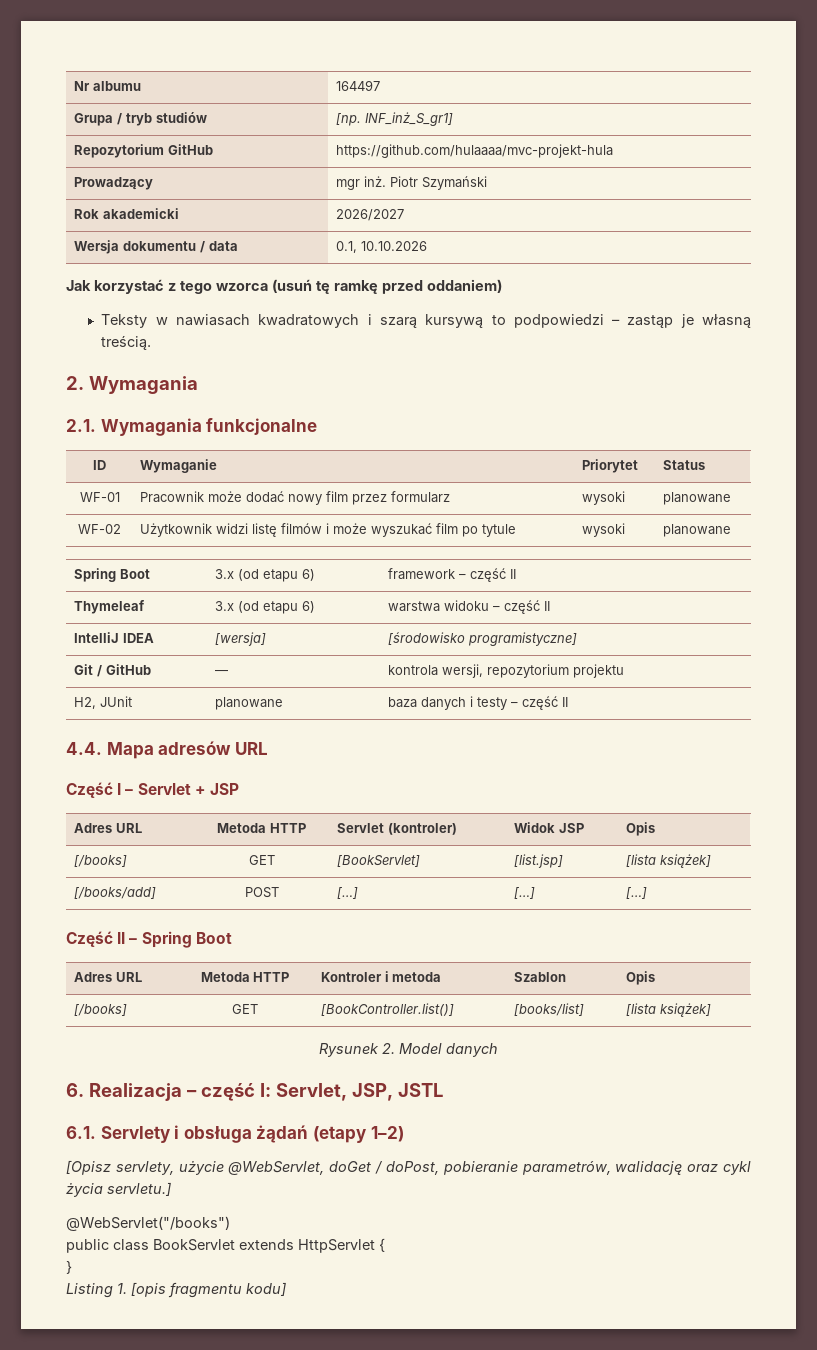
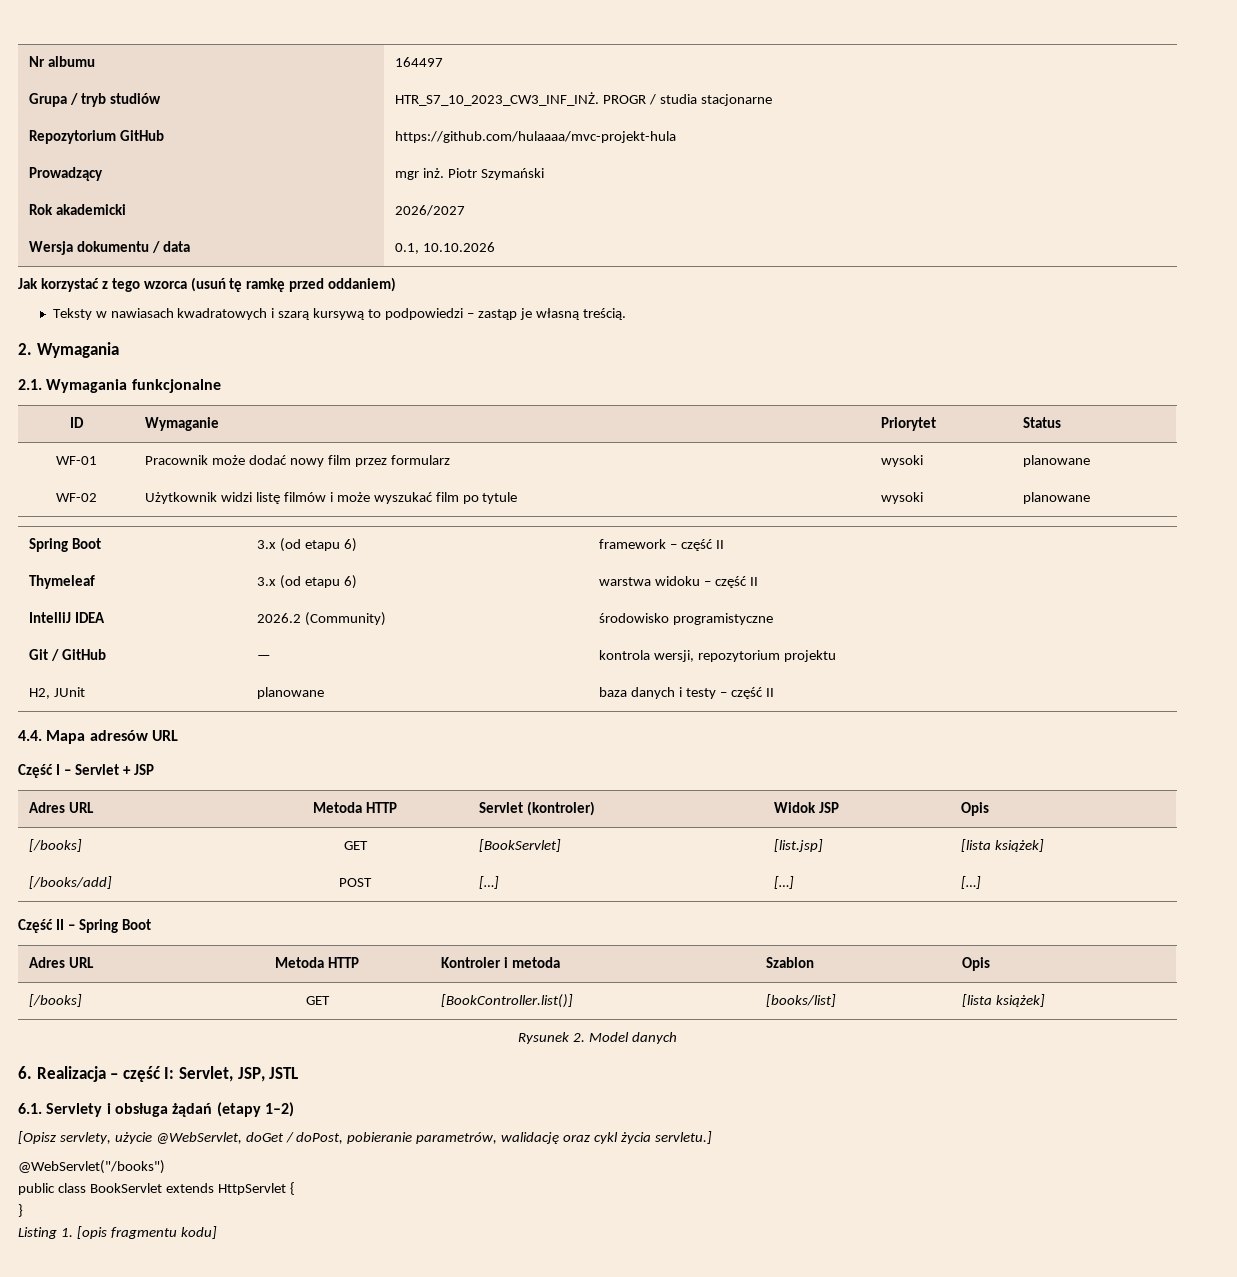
[336,112,454,126] [np. INF_inż_S_gr1] -> [395,92,772,106] HTR_S7_10_2023_CW3_INF_INŻ. PROGR / studia stacjonarne
[215,632,267,646] [388,632,578,646] [wersja] | [środowisko programistyczne] -> [257,612,387,626] [599,613,774,625] 2026.2 (Community) | środowisko programistyczne

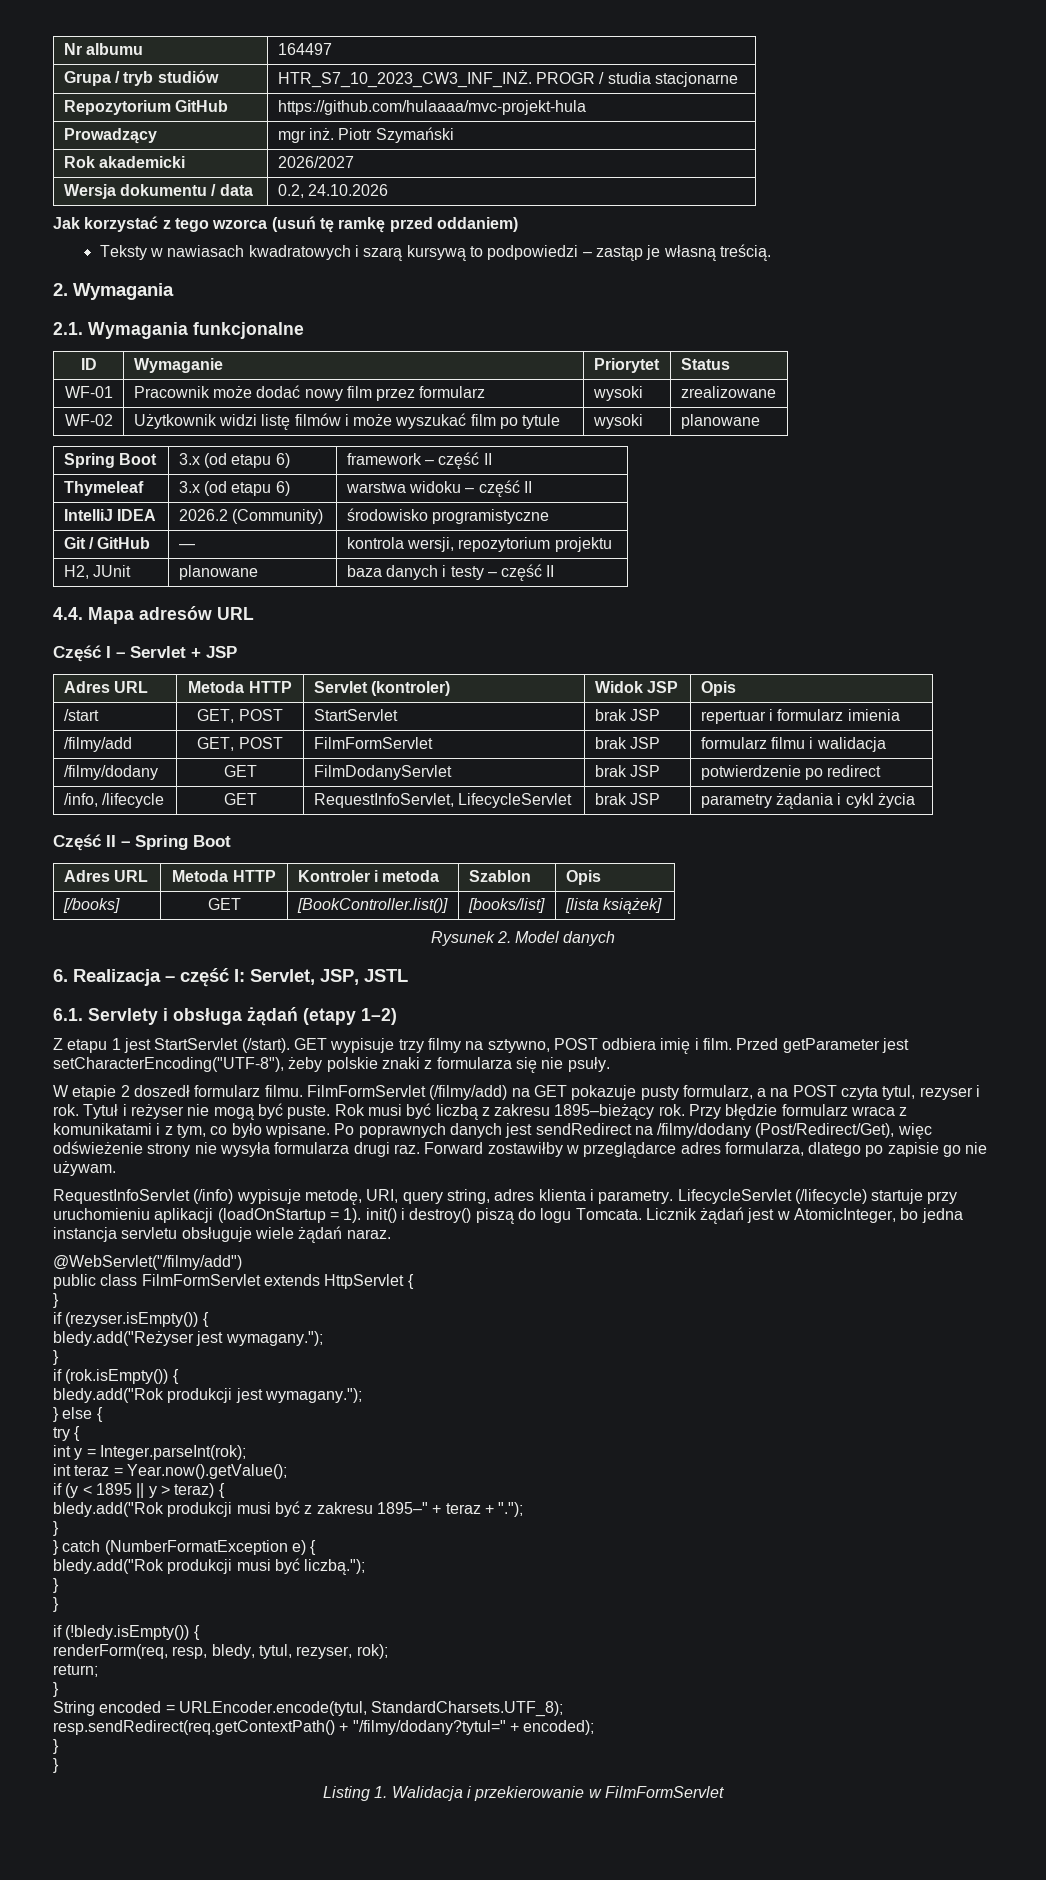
[395,242,496,254] 0.1, 10.10.2026 -> [277,184,388,198] 0.2, 24.10.2026
[1023,455,1091,467] planowane -> [680,386,776,398] zrealizowane
[29,839,83,852] [343,841,368,850] [479,839,562,852] [774,839,824,852] [961,839,1045,852] [29,876,113,889] [339,878,372,887] [479,876,500,889] [774,876,795,889] [961,876,982,889] [/books] | GET | [BookServlet] | [list.jsp] | [lista książek] // [/books/add] | POST | […] | […] | […] -> [63,709,99,721] [197,709,283,723] [313,709,398,721] [594,709,660,721] [700,709,900,724] [63,737,132,752] [197,737,283,751] [313,737,433,749] [594,737,660,749] [700,737,886,752] [63,765,158,780] [223,765,257,777] [313,765,452,780] [594,765,660,777] [700,765,882,780] [63,793,164,808] [223,793,257,805] [313,793,572,808] [594,793,660,805] [700,793,915,809] /start | GET, POST | StartServlet | brak JSP | repertuar i formularz imienia // /filmy/add | GET, POST | FilmFormServlet | brak JSP | formularz filmu i walidacja // /filmy/dodany | GET | FilmDodanyServlet | brak JSP | potwierdzenie po redirect // /info, /lifecycle | GET | RequestInfoServlet, LifecycleServlet | brak JSP | parametry żądania i cykl życia
[18,1131,712,1144] [18,1160,165,1174] [Opisz servlety, użycie @WebServlet, doGet / doPost, pobieranie parametrów, walidację oraz cykl życia servletu.] // @WebServlet("/books") -> [53,1038,910,1054] [53,1057,610,1073] [53,1085,981,1100] [53,1103,908,1120] [53,1123,932,1139] [53,1141,988,1158] [53,1161,116,1176] [53,1189,958,1205] [53,1207,963,1224] [53,1226,391,1243] [53,1255,242,1270] Z etapu 1 jest StartServlet (/start). GET wypisuje trzy filmy na sztywno, POST odbiera imię i film. Przed getParameter jest setCharacterEncoding("UTF-8"), żeby polskie znaki z formularza się nie psuły. // W etapie 2 doszedł formularz filmu. FilmFormServlet (/filmy/add) na GET pokazuje pusty formularz, a na POST czyta tytul, rezyser i rok. Tytuł i reżyser nie mogą być puste. Rok musi być liczbą z zakresu 1895–bieżący rok. Przy błędzie formularz wraca z komunikatami i z tym, co było wpisane. Po poprawnych danych jest sendRedirect na /filmy/dodany (Post/Redirect/Get), więc odświeżenie strony nie wysyła formularza drugi raz. Forward zostawiłby w przeglądarce adres formularza, dlatego po zapisie go nie używam. // RequestInfoServlet (/info) wypisuje metodę, URI, query string, adres klienta i parametry. LifecycleServlet (/lifecycle) startuje przy uruchomieniu aplikacji (loadOnStartup = 1). init() i destroy() piszą do logu Tomcata. Licznik żądań jest w AtomicInteger, bo jedna instancja servletu obsługuje wiele żądań naraz. // @WebServlet("/filmy/add")
[89,1183,162,1193] BookServlet -> [141,1274,261,1286] FilmFormServlet
[18,1226,217,1239] Listing 1. [opis fragmentu kodu] -> [53,1312,209,1327] [53,1331,323,1346] [53,1350,59,1365] [53,1369,179,1384] [53,1388,362,1403] [53,1407,103,1422] [53,1426,81,1441] [53,1445,246,1460] [53,1464,287,1479] [53,1483,225,1498] [53,1501,524,1517] [53,1521,59,1536] [53,1540,317,1555] [53,1558,366,1575] [53,1578,59,1593] [53,1597,59,1612] [53,1625,200,1640] [53,1644,388,1659] [53,1664,98,1677] [53,1682,59,1697] [53,1701,564,1717] [53,1720,595,1735] [53,1739,59,1754] [53,1758,59,1773] [323,1786,724,1801] if (rezyser.isEmpty()) { // bledy.add("Reżyser jest wymagany."); // } // if (rok.isEmpty()) { // bledy.add("Rok produkcji jest wymagany."); // } else { // try { // int y = Integer.parseInt(rok); // int teraz = Year.now().getValue(); // if (y < 1895 || y > teraz) { // bledy.add("Rok produkcji musi być z zakresu 1895–" + teraz + "."); // } // } catch (NumberFormatException e) { // bledy.add("Rok produkcji musi być liczbą."); // } // } // if (!bledy.isEmpty()) { // renderForm(req, resp, bledy, tytul, rezyser, rok); // return; // } // String encoded = URLEncoder.encode(tytul, StandardCharsets.UTF_8); // resp.sendRedirect(req.getContextPath() + "/filmy/dodany?tytul=" + encoded); // } // } // Listing 1. Walidacja i przekierowanie w FilmFormServlet

